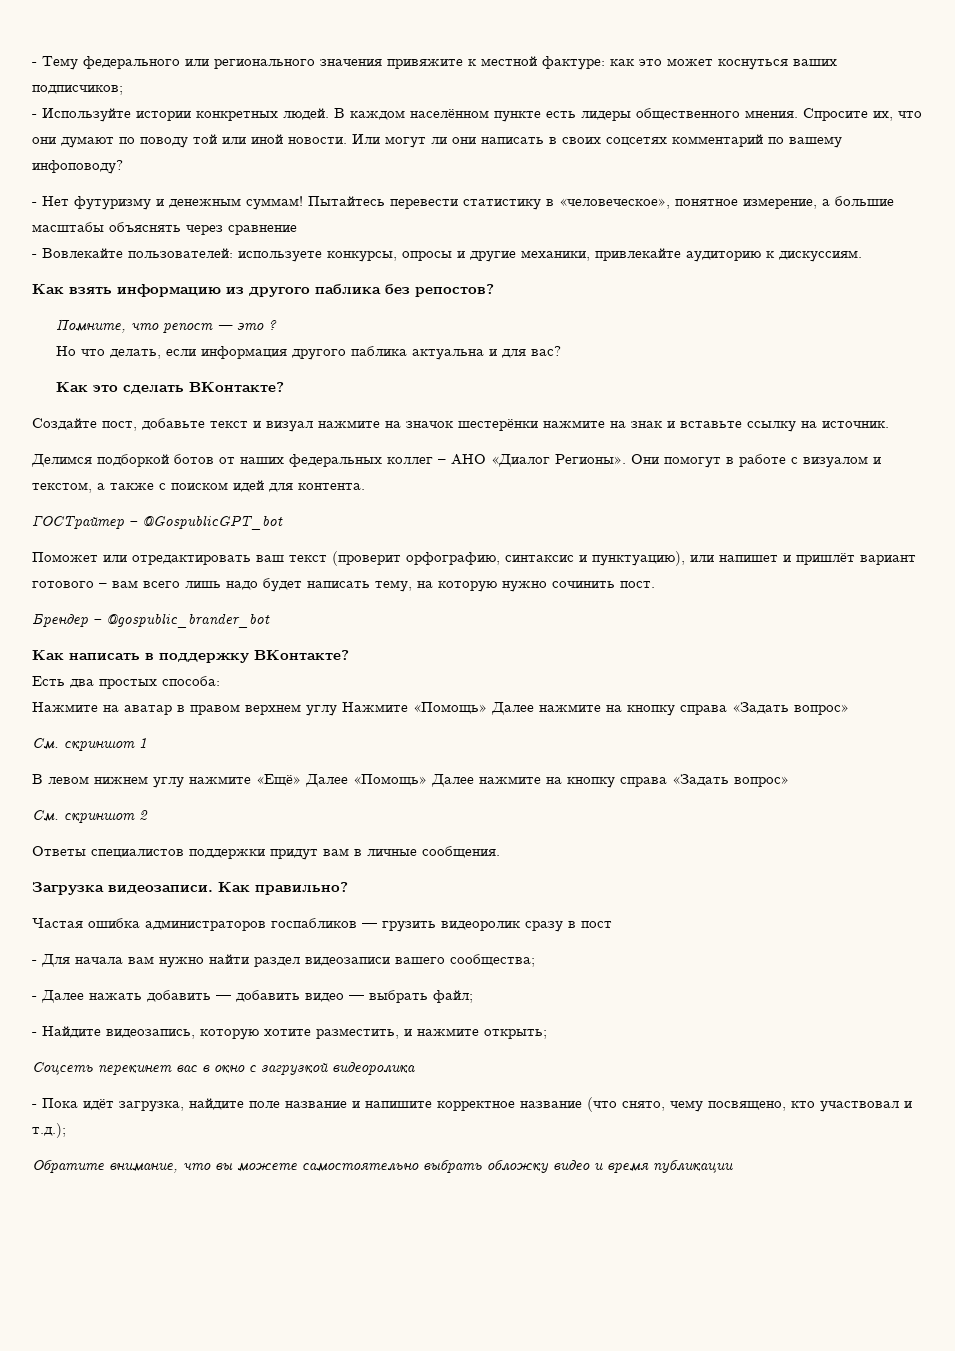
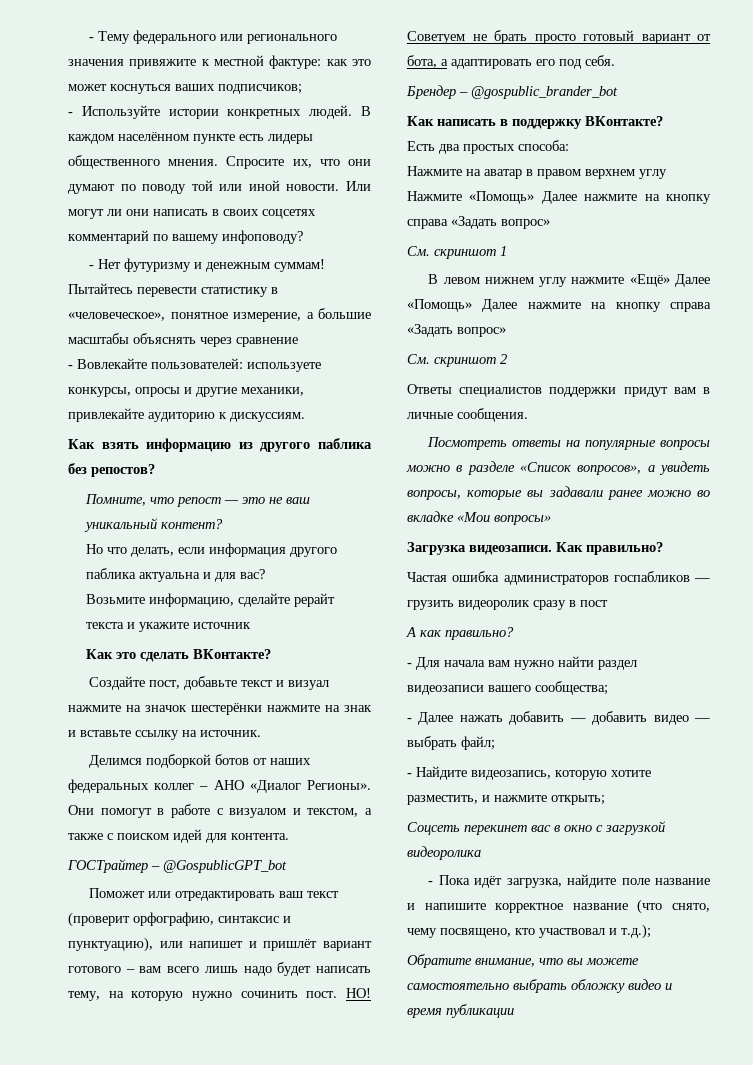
[267,320,277,330] ? -> [268,497,310,504] [83,518,223,532] не ваш уникальный контент?
(561, 351) none -> [85,593,335,607] [85,622,251,632] // Возьмите информацию, сделайте рерайт текста и укажите источник
(655, 584) none -> [346,988,371,998] [407,30,711,44] [407,55,615,69] НО! Советуем не брать просто готовый вариант от бота, а адаптировать его под себя.
(500, 852) none -> [427,437,710,450] [406,461,710,475] [407,486,710,500] [407,511,551,525] // Посмотреть ответы на популярные вопросы можно в разделе «Список вопросов», а увидеть вопросы, которые вы задавали ранее можно во вкладке «Мои вопросы»
(612, 924) none -> [406,627,514,640] // А как правильно?

